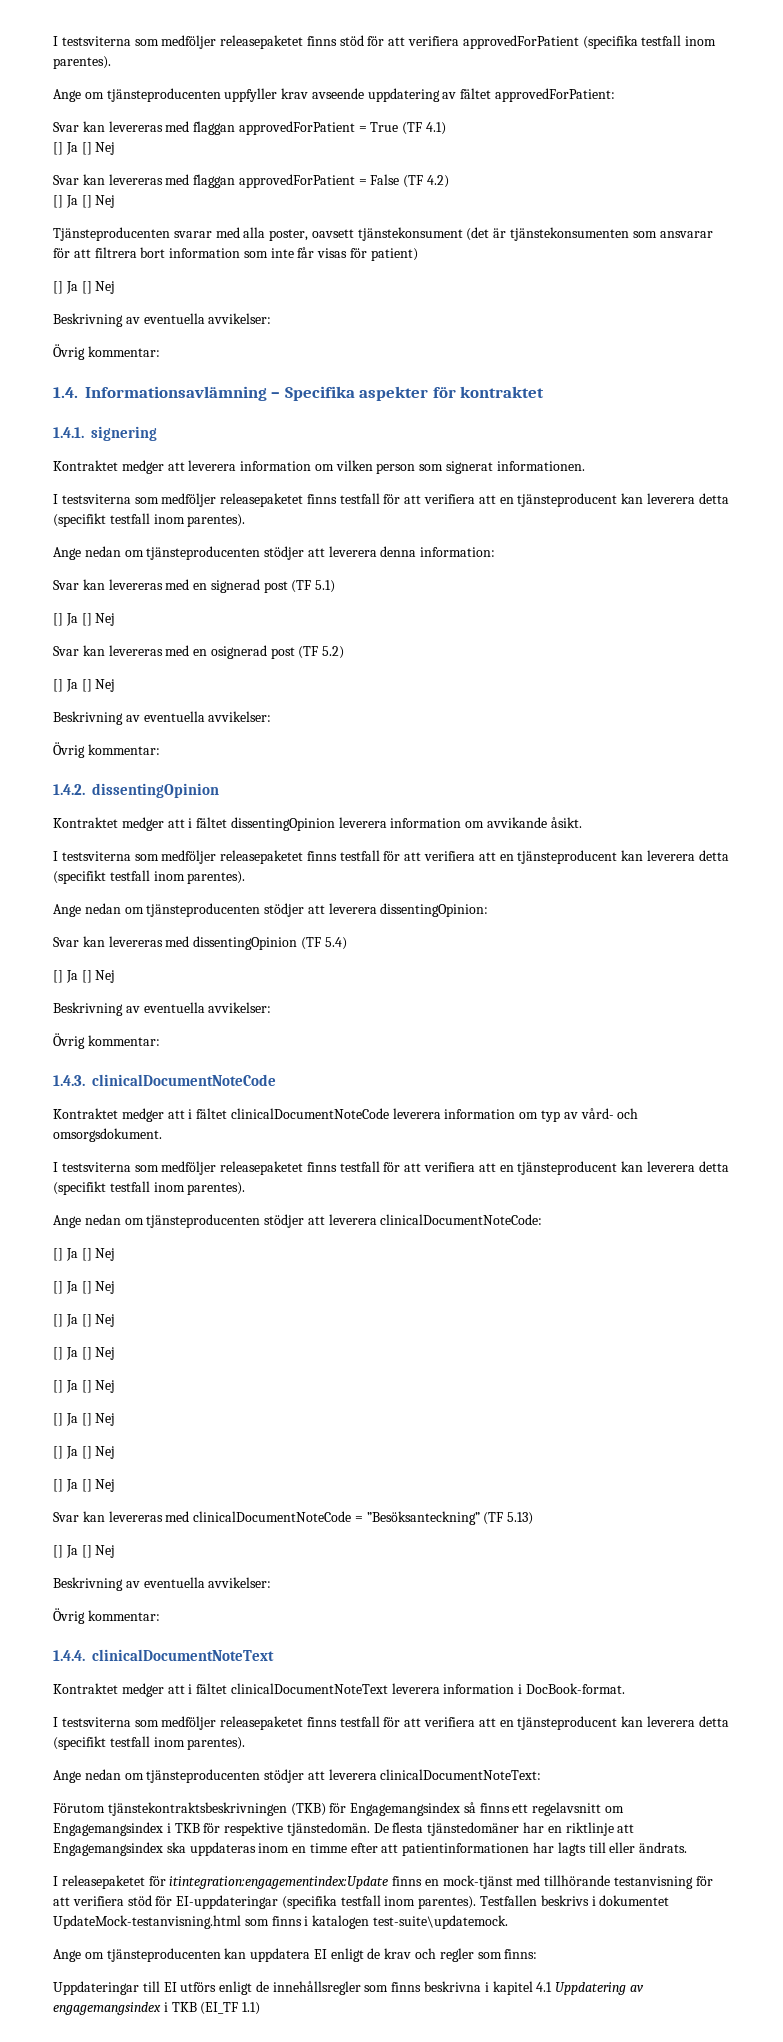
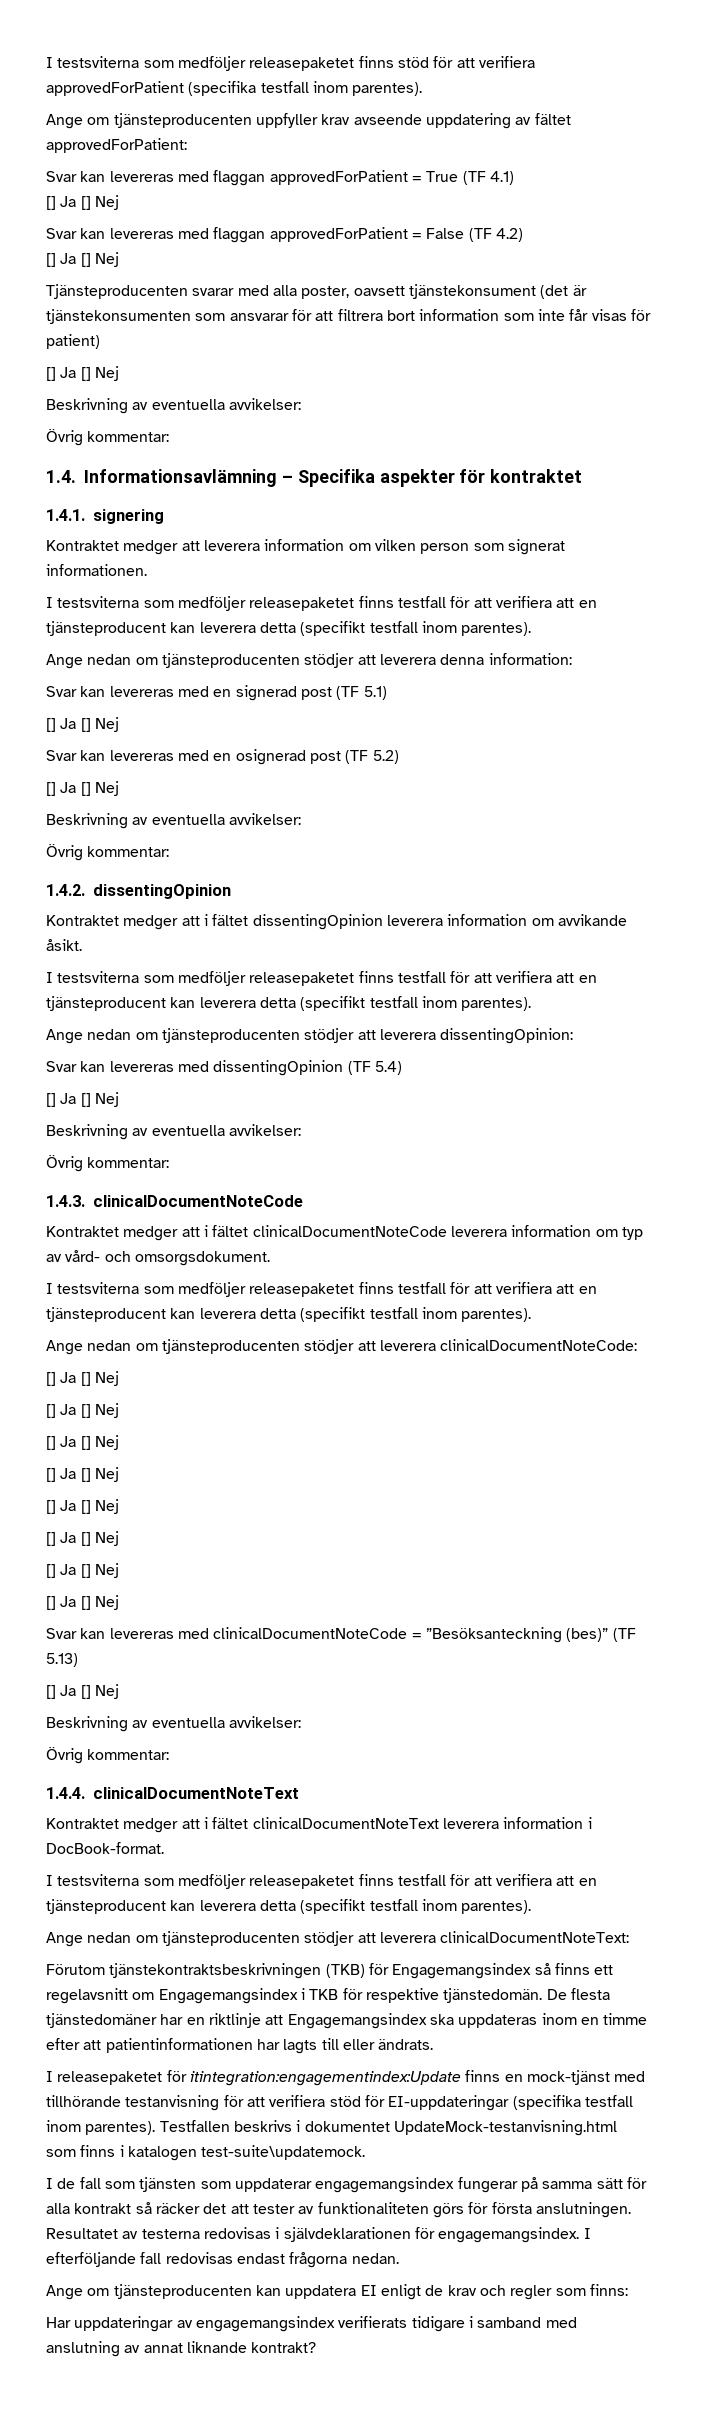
[366,1511,480,1525] ”Besöksanteckning” -> [425,1627,609,1643] ”Besöksanteckning (bes)”
(508, 1922) none -> [46,2177,647,2193] [46,2202,631,2218] [46,2227,591,2243] [46,2252,399,2268] // I de fall som tjänsten som uppdaterar engagemangsindex fungerar på samma sätt för alla kontrakt så räcker det att tester av funktionaliteten görs för första anslutningen. Resultatet av testerna redovisas i självdeklarationen för engagemangsindex. I efterföljande fall redovisas endast frågorna nedan.
[53,1981,644,1995] [53,2002,261,2015] Uppdateringar till EI utförs enligt de innehållsregler som finns beskrivna i kapitel 4.1 Uppdatering av engagemangsindex i TKB (EI_TF 1.1) -> [46,2316,577,2332] [46,2341,317,2357] Har uppdateringar av engagemangsindex verifierats tidigare i samband med anslutning av annat liknande kontrakt?

